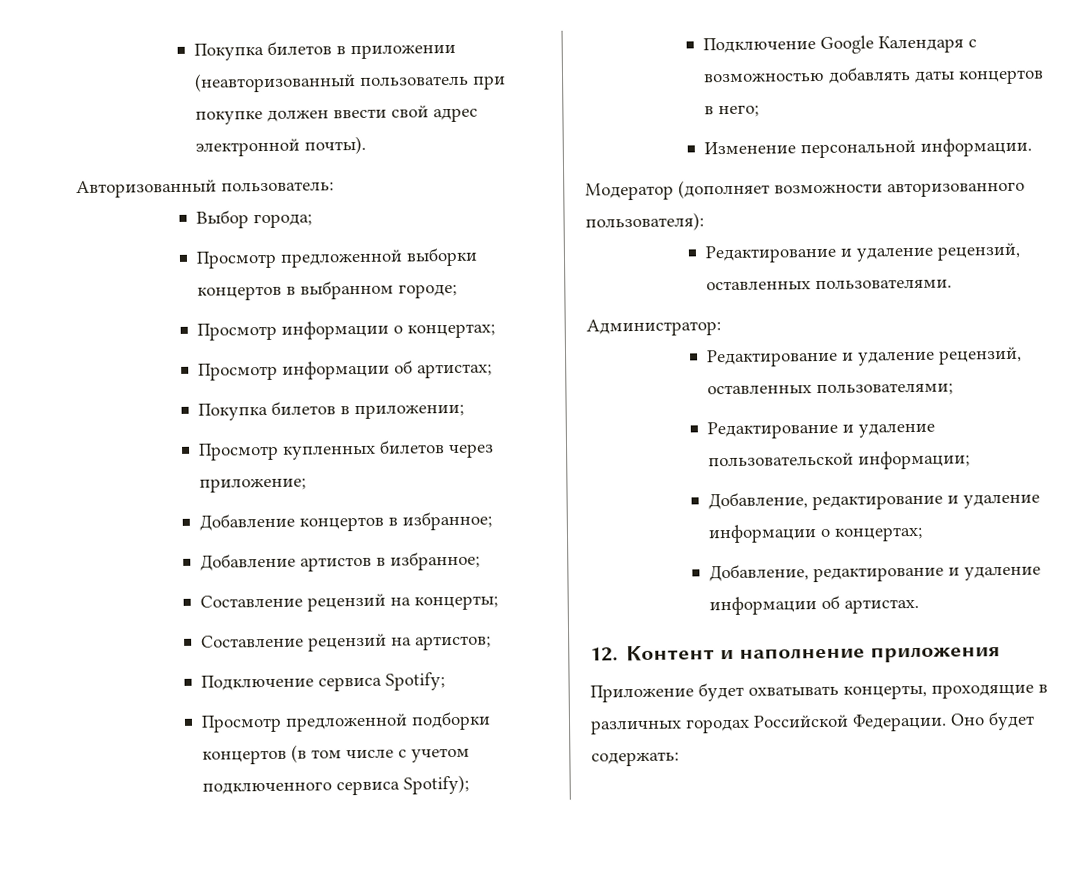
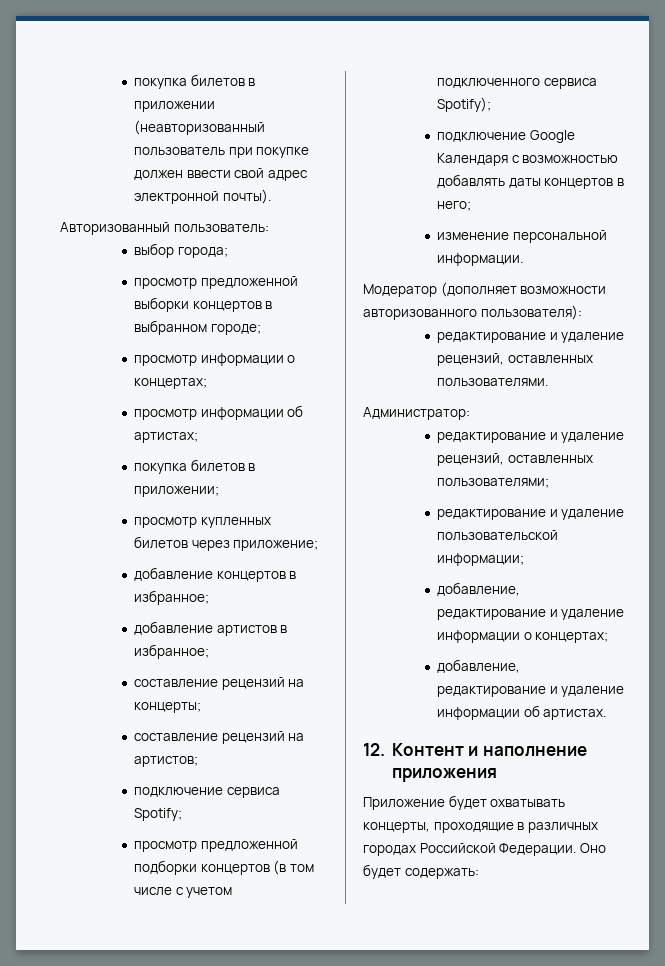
[194,42,265,61] Покупка -> [133,78,187,89] покупка
[196,210,250,229] Выбор -> [133,243,174,258] выбор
[196,250,278,269] Просмотр -> [133,278,197,289] просмотр
[197,320,496,341] [198,362,279,381] Просмотр информации о концертах; // Просмотр -> [133,353,296,366] [133,378,207,389] [133,409,197,420] просмотр информации о концертах; // просмотр
[198,402,269,421] Покупка -> [133,463,187,474] покупка
[198,442,280,461] Просмотр -> [133,517,197,528] просмотр
[199,513,296,531] Добавление -> [133,567,213,581] добавление
[200,553,297,571] Добавление -> [133,621,213,635] добавление
[200,594,304,608] Составление -> [133,679,218,688] составление
[201,634,305,648] Составление -> [133,733,218,742] составление
[201,674,315,691] Подключение -> [133,787,223,797] подключение
[201,714,283,733] Просмотр -> [133,841,197,852] просмотр
[703,37,817,54] Подключение -> [436,132,526,142] подключение
[704,141,797,155] Изменение -> [436,232,509,240] изменение
[705,244,838,264] Редактирование -> [436,332,546,343] редактирование
[706,348,839,368] Редактирование -> [436,432,546,443] редактирование
[707,420,839,440] Редактирование -> [436,509,546,520] редактирование
[708,492,809,510] Добавление, -> [436,582,520,596] добавление,
[709,564,810,582] Добавление, -> [436,659,520,673] добавление,

